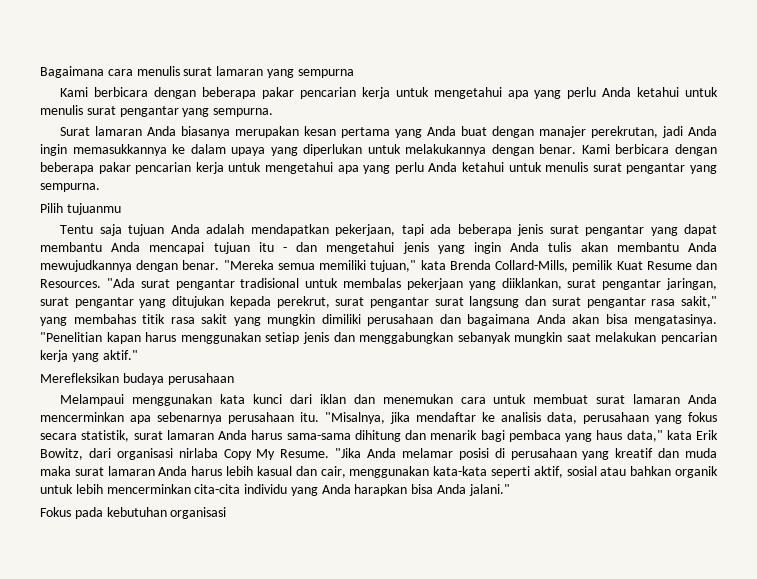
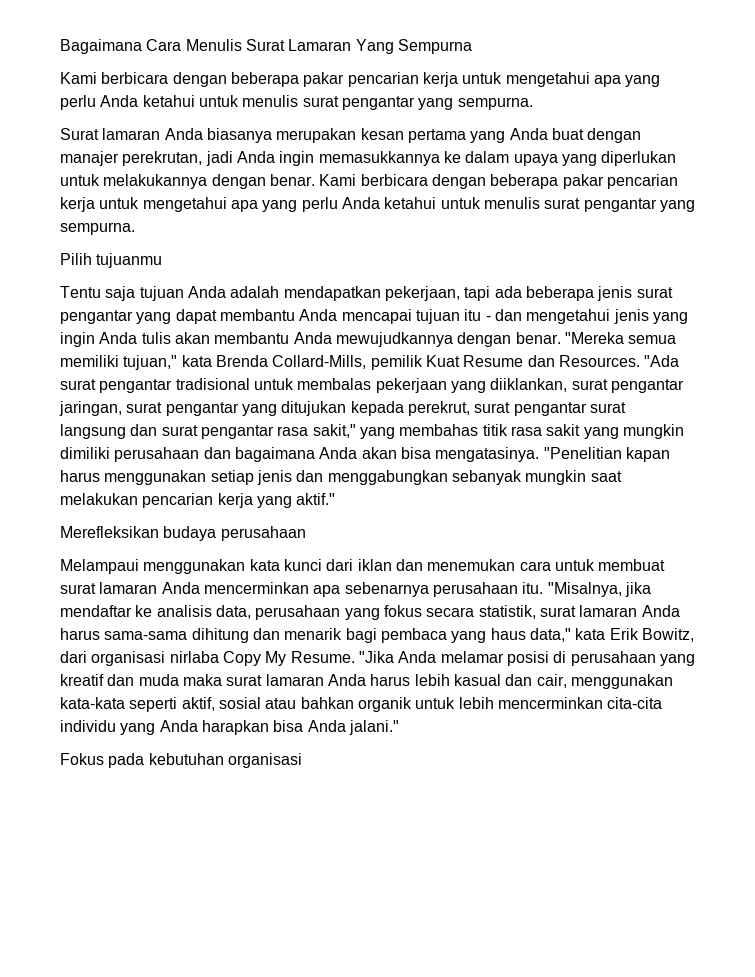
[107,66,354,78] cara menulis surat lamaran yang sempurna -> [146,39,472,54] Cara Menulis Surat Lamaran Yang Sempurna

